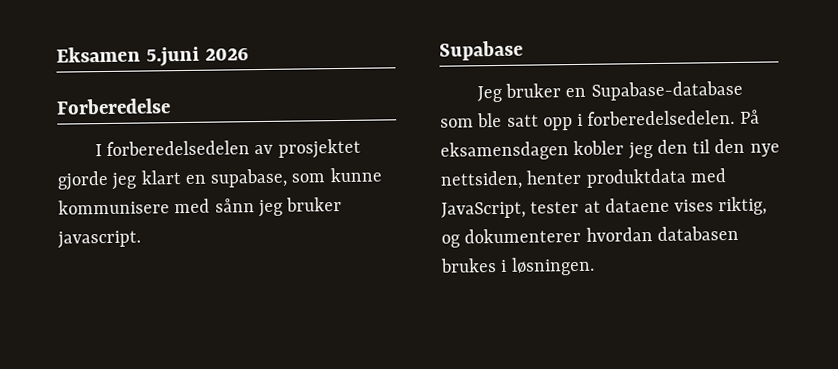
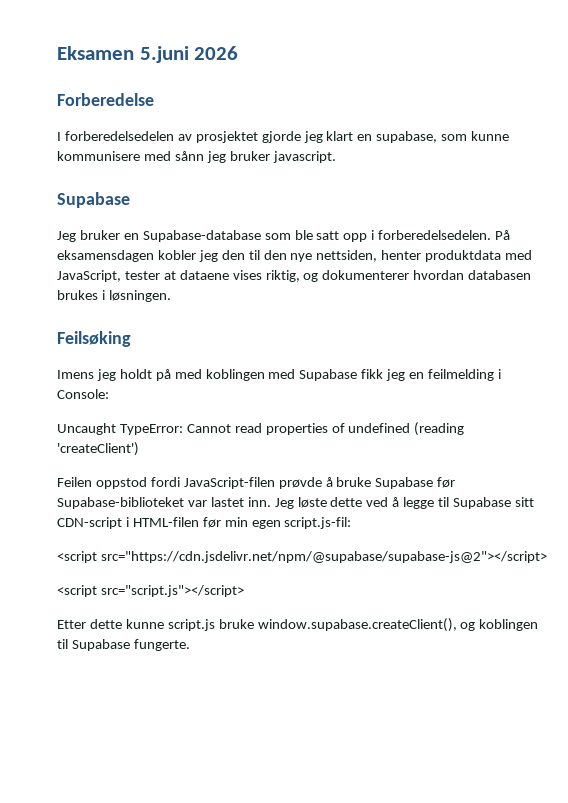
(595, 266) none -> [57,331,131,347] [57,369,501,381] [57,389,109,399] [57,422,465,436] [57,442,139,456] [57,477,456,489] [57,497,534,509] [57,517,352,529] [57,551,547,563] [57,585,244,597] [57,618,539,632] [57,639,190,651] // Feilsøking // Imens jeg holdt på med koblingen med Supabase fikk jeg en feilmelding i Console: // Uncaught TypeError: Cannot read properties of undefined (reading 'createClient') // Feilen oppstod fordi JavaScript-filen prøvde å bruke Supabase før Supabase-biblioteket var lastet inn. Jeg løste dette ved å legge til Supabase sitt CDN-script i HTML-filen før min egen script.js-fil: // <script src="https://cdn.jsdelivr.net/npm/@supabase/supabase-js@2"></script> // <script src="script.js"></script> // Etter dette kunne script.js bruke window.supabase.createClient(), og koblingen til Supabase fungerte.

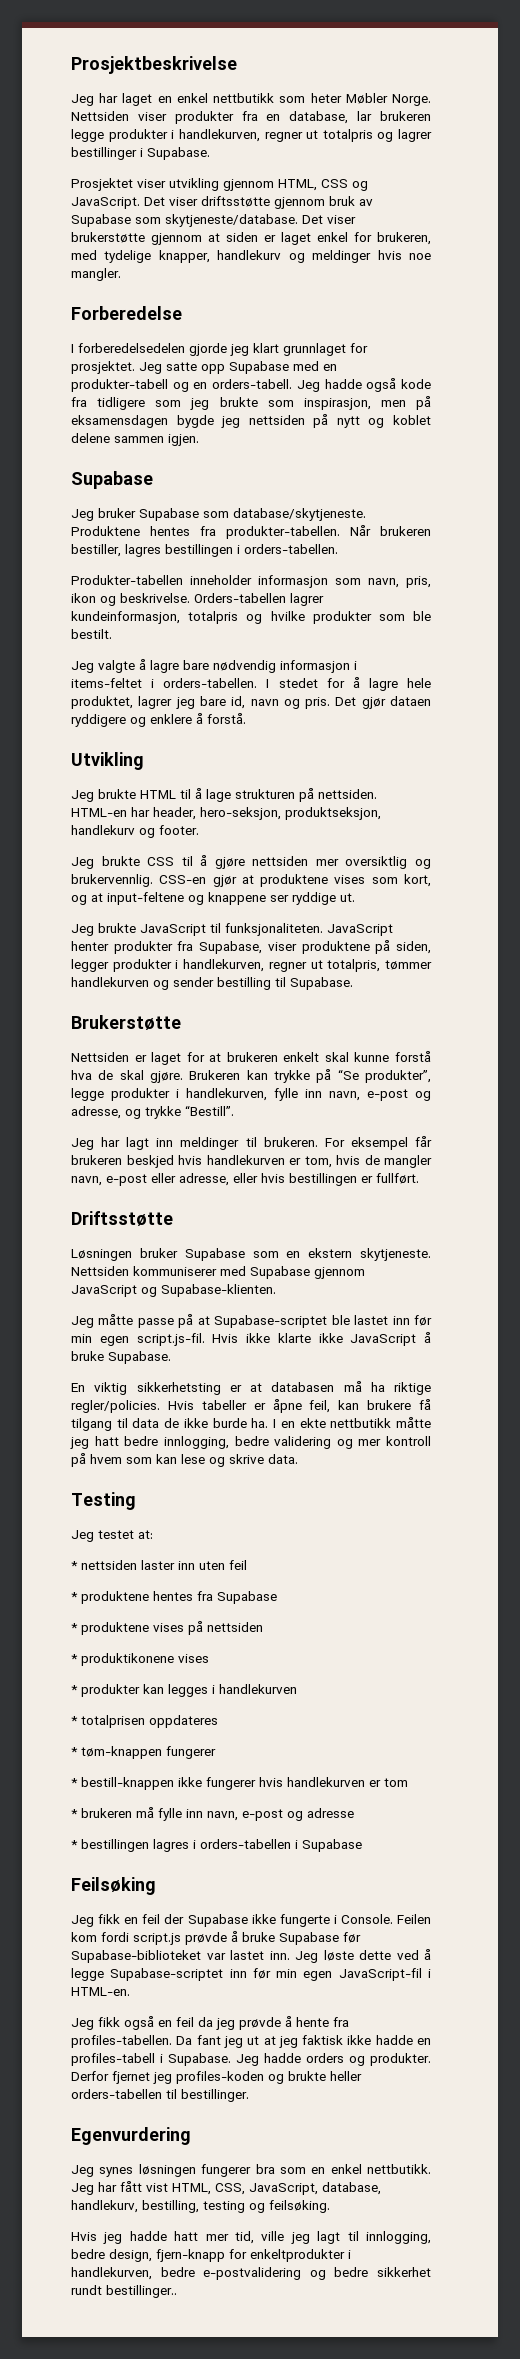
[57,46,239,63] Eksamen 5.juni 2026 -> [71,56,237,74] [71,93,432,106] [71,111,431,124] [71,129,432,142] [71,147,210,160] [71,178,368,191] [71,196,373,209] [71,214,356,227] [71,232,431,245] [71,250,431,263] [71,268,121,281] Prosjektbeskrivelse // Jeg har laget en enkel nettbutikk som heter Møbler Norge. Nettsiden viser produkter fra en database, lar brukeren legge produkter i handlekurven, regner ut totalpris og lagrer bestillinger i Supabase. // Prosjektet viser utvikling gjennom HTML, CSS og JavaScript. Det viser driftsstøtte gjennom bruk av Supabase som skytjeneste/database. Det viser brukerstøtte gjennom at siden er laget enkel for brukeren, med tydelige knapper, handlekurv og meldinger hvis noe mangler.
[177,131,258,143] av prosjektet -> (185, 348) none
[357,131,510,143] [57,151,336,163] [57,192,130,208] [57,230,511,242] [57,250,533,262] [57,270,532,282] [57,290,171,302] [57,331,131,347] [57,369,501,381] [57,389,109,399] [57,422,465,436] [57,442,139,456] [57,477,275,489] en supabase, som kunne kommunisere med sånn jeg bruker javascript. // Supabase // Jeg bruker en Supabase-database som ble satt opp i forberedelsedelen. På eksamensdagen kobler jeg den til den nye nettsiden, henter produktdata med JavaScript, tester at dataene vises riktig, og dokumenterer hvordan databasen brukes i løsningen. // Feilsøking // Imens jeg holdt på med koblingen med Supabase fikk jeg en feilmelding i Console: // Uncaught TypeError: Cannot read properties of undefined (reading 'createClient') // Feilen oppstod fordi JavaScript-filen -> [283,343,368,356] [71,361,337,374] [71,378,431,392] [71,396,431,410] [71,414,431,428] [71,433,199,446] [71,471,153,489] [71,508,366,521] [71,525,431,539] [71,544,338,557] [71,575,431,588] [71,593,324,606] [71,611,431,624] [71,629,112,639] [71,659,357,673] [71,677,431,691] [71,696,432,709] [71,713,246,727] [71,752,144,770] [71,788,377,802] [71,807,381,820] [71,825,199,838] [71,855,431,869] [71,874,431,887] [71,892,355,905] [71,923,393,936] [71,940,431,954] [71,959,432,972] [71,977,353,990] [71,1015,181,1030] [71,1051,431,1065] [71,1069,431,1083] [71,1088,431,1101] [71,1105,234,1119] [71,1136,432,1150] [71,1155,432,1168] [71,1173,419,1186] [71,1211,173,1226] [71,1248,431,1261] [71,1266,365,1279] [71,1284,276,1297] [71,1314,433,1328] [71,1332,431,1346] [71,1351,171,1364] [71,1381,431,1395] [71,1399,431,1413] [71,1417,431,1431] [70,1436,431,1449] [71,1453,298,1467] [71,1492,136,1510] [71,1530,153,1542] [71,1560,247,1570] [71,1591,277,1604] [71,1621,263,1635] [71,1653,209,1666] [71,1684,297,1697] [71,1715,218,1728] [71,1746,216,1759] [71,1777,408,1790] [71,1807,354,1821] [71,1839,362,1852] [71,1877,156,1895] [71,1914,432,1927] [71,1932,181,1945] grunnlaget for prosjektet. Jeg satte opp Supabase med en produkter-tabell og en orders-tabell. Jeg hadde også kode fra tidligere som jeg brukte som inspirasjon, men på eksamensdagen bygde jeg nettsiden på nytt og koblet delene sammen igjen. // Supabase // Jeg bruker Supabase som database/skytjeneste. Produktene hentes fra produkter-tabellen. Når brukeren bestiller, lagres bestillingen i orders-tabellen. // Produkter-tabellen inneholder informasjon som navn, pris, ikon og beskrivelse. Orders-tabellen lagrer kundeinformasjon, totalpris og hvilke produkter som ble bestilt. // Jeg valgte å lagre bare nødvendig informasjon i items-feltet i orders-tabellen. I stedet for å lagre hele produktet, lagrer jeg bare id, navn og pris. Det gjør dataen ryddigere og enklere å forstå. // Utvikling // Jeg brukte HTML til å lage strukturen på nettsiden. HTML-en har header, hero-seksjon, produktseksjon, handlekurv og footer. // Jeg brukte CSS til å gjøre nettsiden mer oversiktlig og brukervennlig. CSS-en gjør at produktene vises som kort, og at input-feltene og knappene ser ryddige ut. // Jeg brukte JavaScript til funksjonaliteten. JavaScript henter produkter fra Supabase, viser produktene på siden, legger produkter i handlekurven, regner ut totalpris, tømmer handlekurven og sender bestilling til Supabase. // Brukerstøtte // Nettsiden er laget for at brukeren enkelt skal kunne forstå hva de skal gjøre. Brukeren kan trykke på “Se produkter”, legge produkter i handlekurven, fylle inn navn, e-post og adresse, og trykke “Bestill”. // Jeg har lagt inn meldinger til brukeren. For eksempel får brukeren beskjed hvis handlekurven er tom, hvis de mangler navn, e-post eller adresse, eller hvis bestillingen er fullført. // Driftsstøtte // Løsningen bruker Supabase som en ekstern skytjeneste. Nettsiden kommuniserer med Supabase gjennom JavaScript og Supabase-klienten. // Jeg måtte passe på at Supabase-scriptet ble lastet inn før min egen script.js-fil. Hvis ikke klarte ikke JavaScript å bruke Supabase. // En viktig sikkerhetsting er at databasen må ha riktige regler/policies. Hvis tabeller er åpne feil, kan brukere få tilgang til data de ikke burde ha. I en ekte nettbutikk måtte jeg hatt bedre innlogging, bedre validering og mer kontroll på hvem som kan lese og skrive data. // Testing // Jeg testet at: // * nettsiden laster inn uten feil // * produktene hentes fra Supabase // * produktene vises på nettsiden // * produktikonene vises // * produkter kan legges i handlekurven // * totalprisen oppdateres // * tøm-knappen fungerer // * bestill-knappen ikke fungerer hvis handlekurven er tom // * brukeren må fylle inn navn, e-post og adresse // * bestillingen lagres i orders-tabellen i Supabase // Feilsøking // Jeg fikk en feil der Supabase ikke fungerte i Console. Feilen kom fordi script.js
[438,497,534,509] [57,517,352,529] [57,551,547,563] [57,585,244,597] [57,618,539,632] [57,639,190,651] til Supabase sitt CDN-script i HTML-filen før min egen script.js-fil: // <script src="https://cdn.jsdelivr.net/npm/@supabase/supabase-js@2"></script> // <script src="script.js"></script> // Etter dette kunne script.js bruke window.supabase.createClient(), og koblingen til Supabase fungerte. -> [110,1968,431,1981] [71,1987,130,1996] [71,2016,349,2030] [71,2035,432,2048] [71,2053,431,2066] [71,2071,362,2084] [71,2089,249,2102] [71,2127,191,2145] [71,2164,431,2177] [71,2181,381,2195] [71,2200,330,2213] [71,2231,431,2244] [71,2249,351,2262] [71,2267,431,2280] [71,2285,177,2298] Supabase-scriptet inn før min egen JavaScript-fil i HTML-en. // Jeg fikk også en feil da jeg prøvde å hente fra profiles-tabellen. Da fant jeg ut at jeg faktisk ikke hadde en profiles-tabell i Supabase. Jeg hadde orders og produkter. Derfor fjernet jeg profiles-koden og brukte heller orders-tabellen til bestillinger. // Egenvurdering // Jeg synes løsningen fungerer bra som en enkel nettbutikk. Jeg har fått vist HTML, CSS, JavaScript, database, handlekurv, bestilling, testing og feilsøking. // Hvis jeg hadde hatt mer tid, ville jeg lagt til innlogging, bedre design, fjern-knapp for enkeltprodukter i handlekurven, bedre e-postvalidering og bedre sikkerhet rundt bestillinger..

